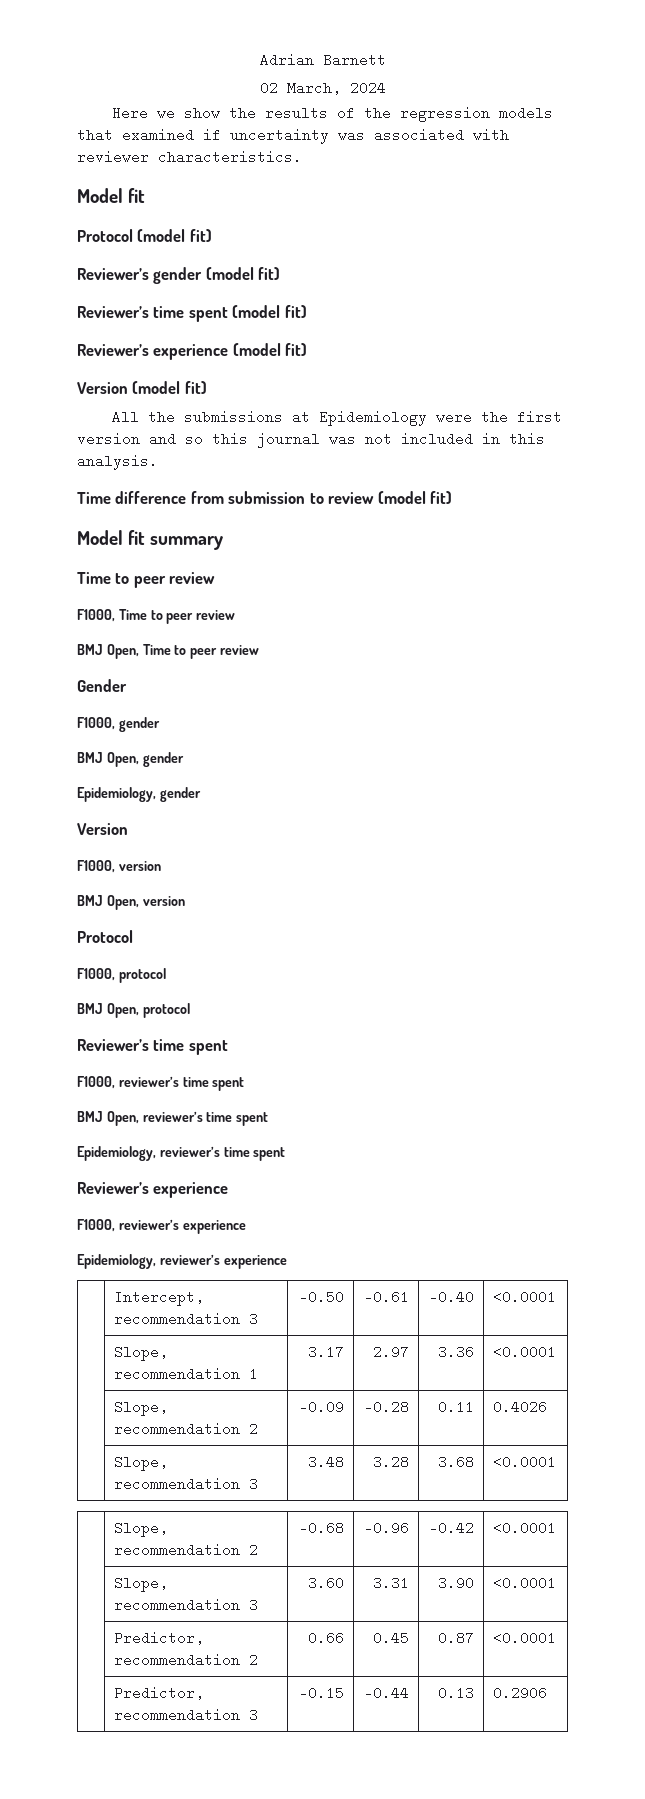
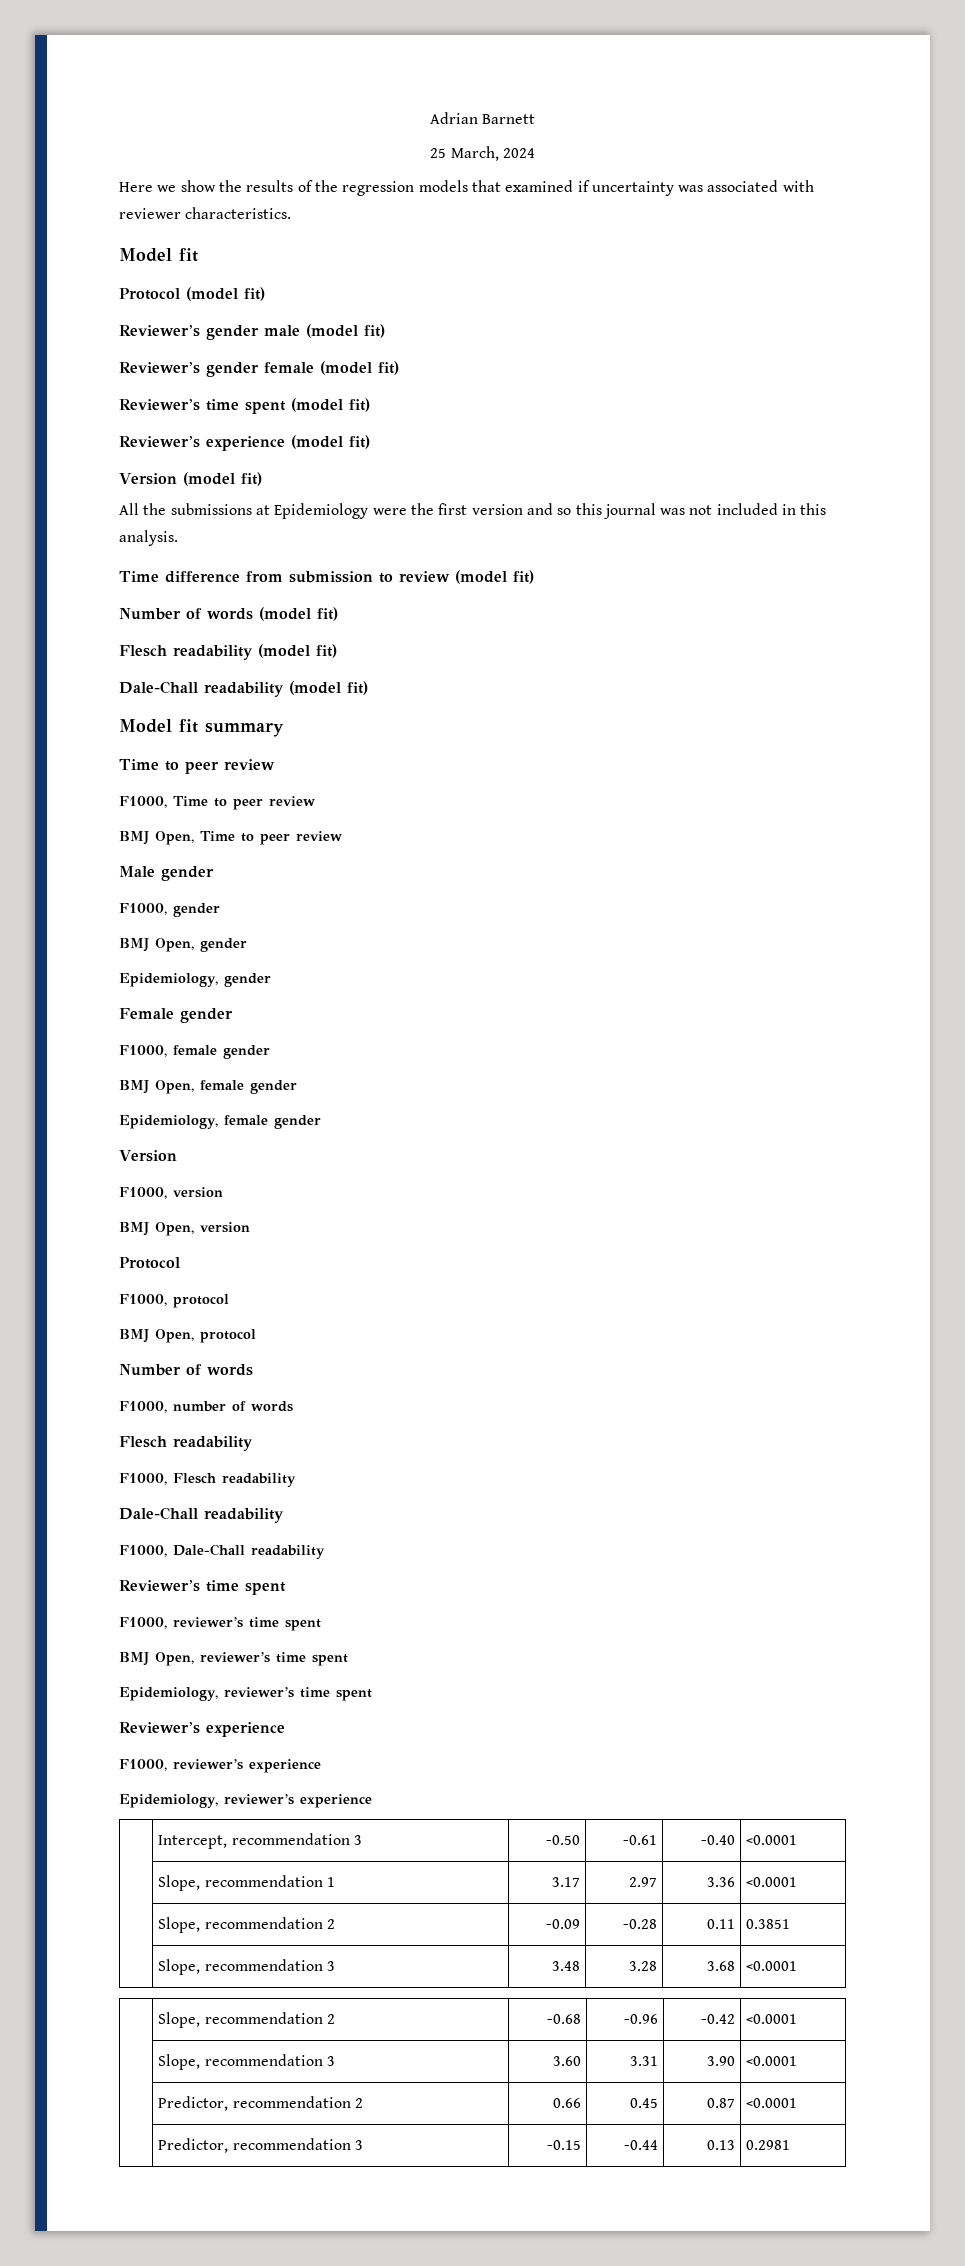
[259,81,278,95] 02 -> [430,148,447,158] 25
(203, 275) none -> [264,324,385,338] [119,362,314,377] male (model fit) // Reviewer’s gender female
(453, 497) none -> [119,607,338,621] [119,644,337,660] [119,681,368,697] // Number of words (model fit) // Flesch readability (model fit) // Dale-Chall readability (model fit)
[77,679,127,692] Gender -> [119,866,214,881] Male gender
(201, 794) none -> [119,1008,233,1023] [119,1045,270,1059] [119,1080,297,1094] [119,1115,321,1129] // Female gender // F1000, female gender // BMJ Open, female gender // Epidemiology, female gender
(190, 1010) none -> [119,1364,253,1376] [119,1401,293,1413] [119,1436,253,1451] [119,1473,296,1487] [119,1507,284,1523] [119,1544,325,1559] // Number of words // F1000, number of words // Flesch readability // F1000, Flesch readability // Dale-Chall readability // F1000, Dale-Chall readability
[492,1400,547,1414] 0.4026 -> [746,1919,791,1929] 0.3851
[492,1686,547,1700] 0.2906 -> [746,2140,791,2150] 0.2981

